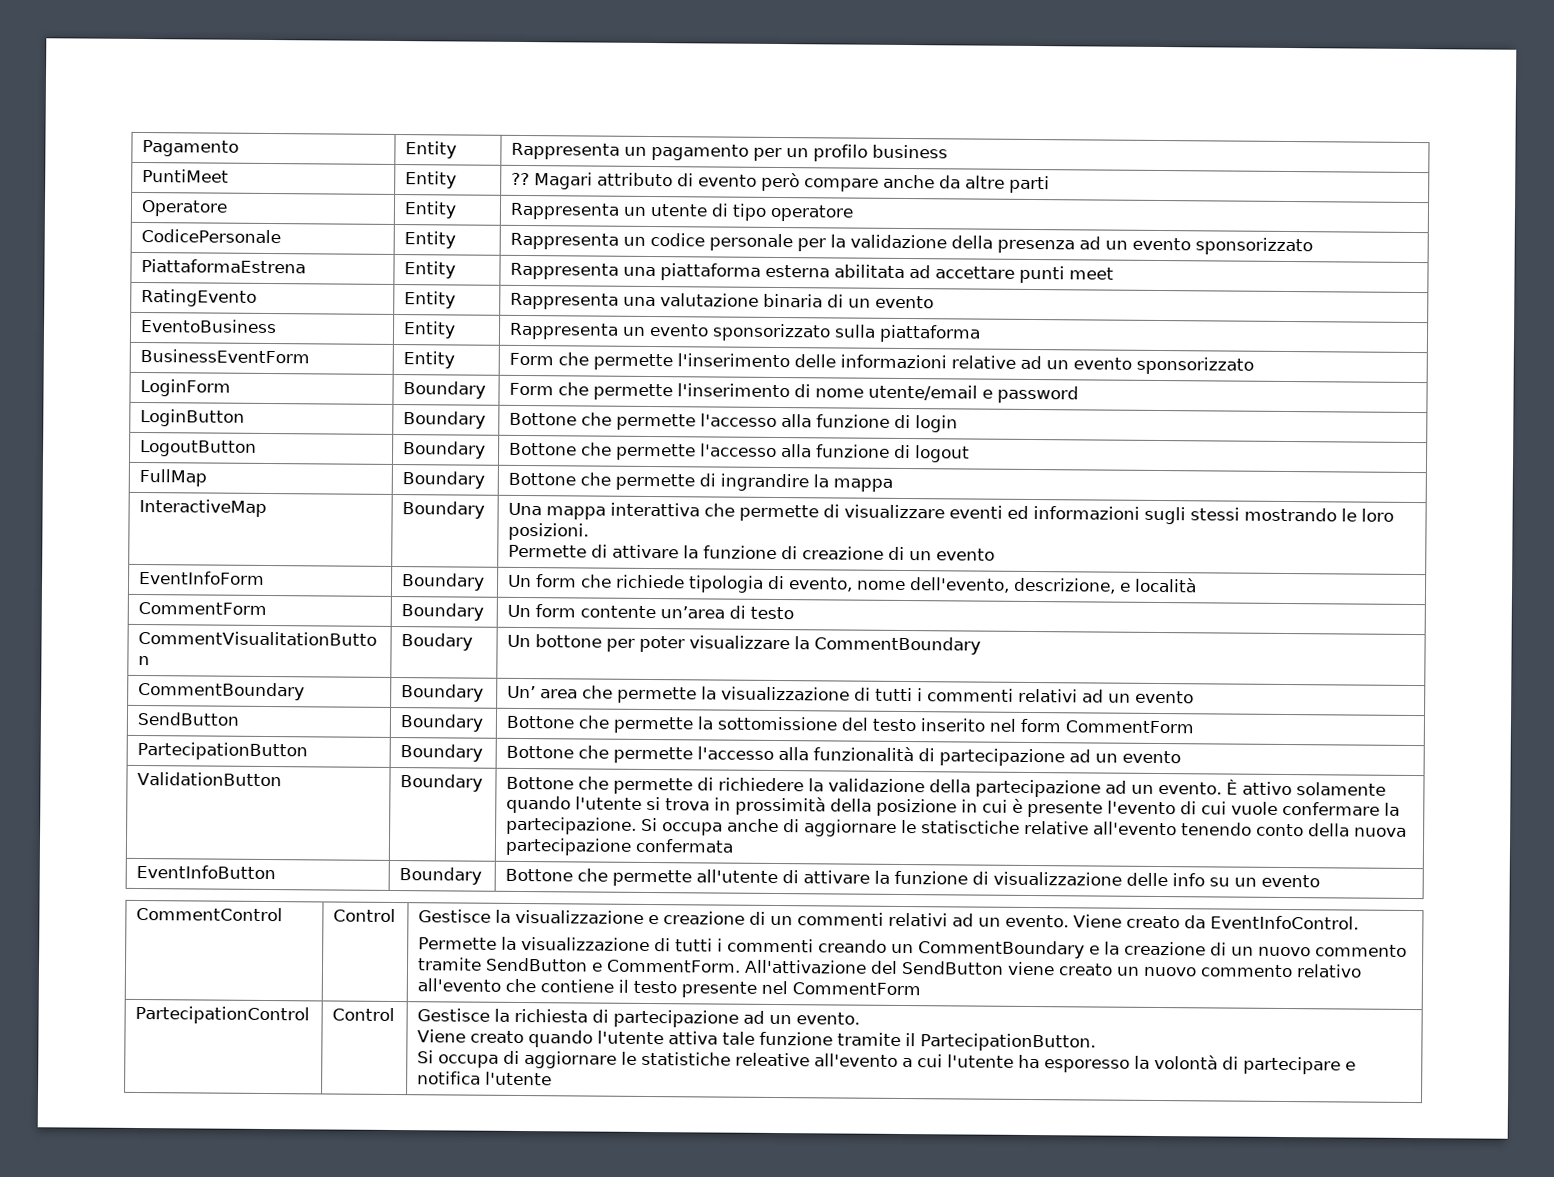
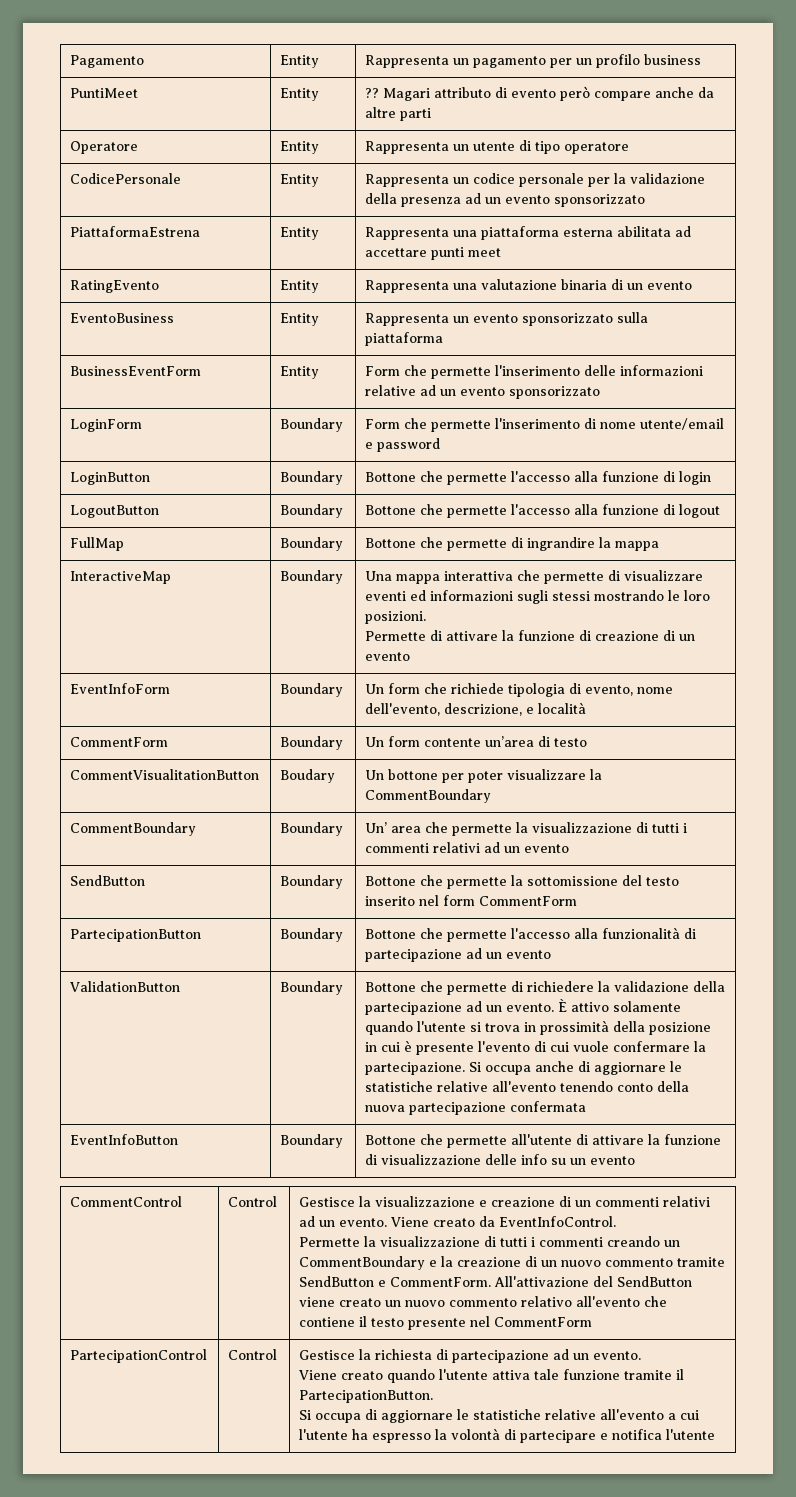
[921,820,1021,834] statisctiche -> [365,1081,434,1092] statistiche
[735,1052,811,1067] releative -> [545,1409,597,1420] relative
[1044,1059,1131,1073] esporesso -> [372,1433,432,1443] espresso

